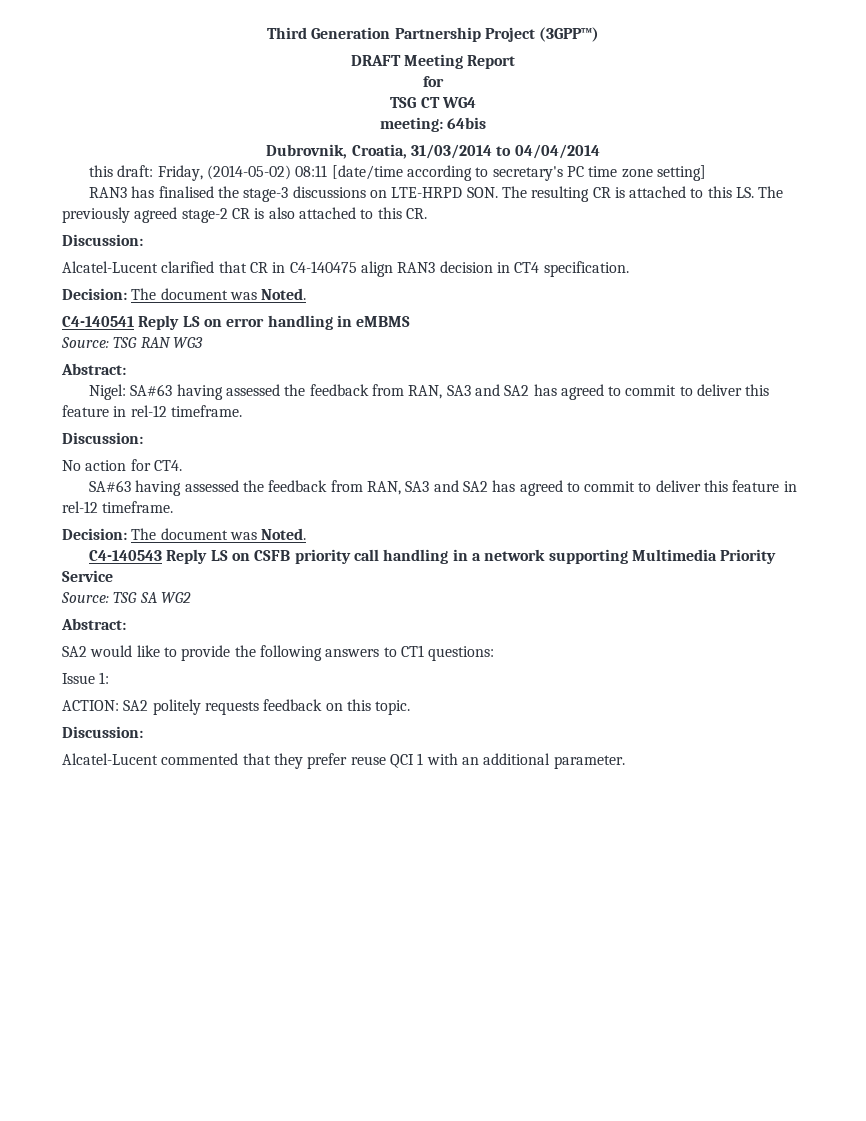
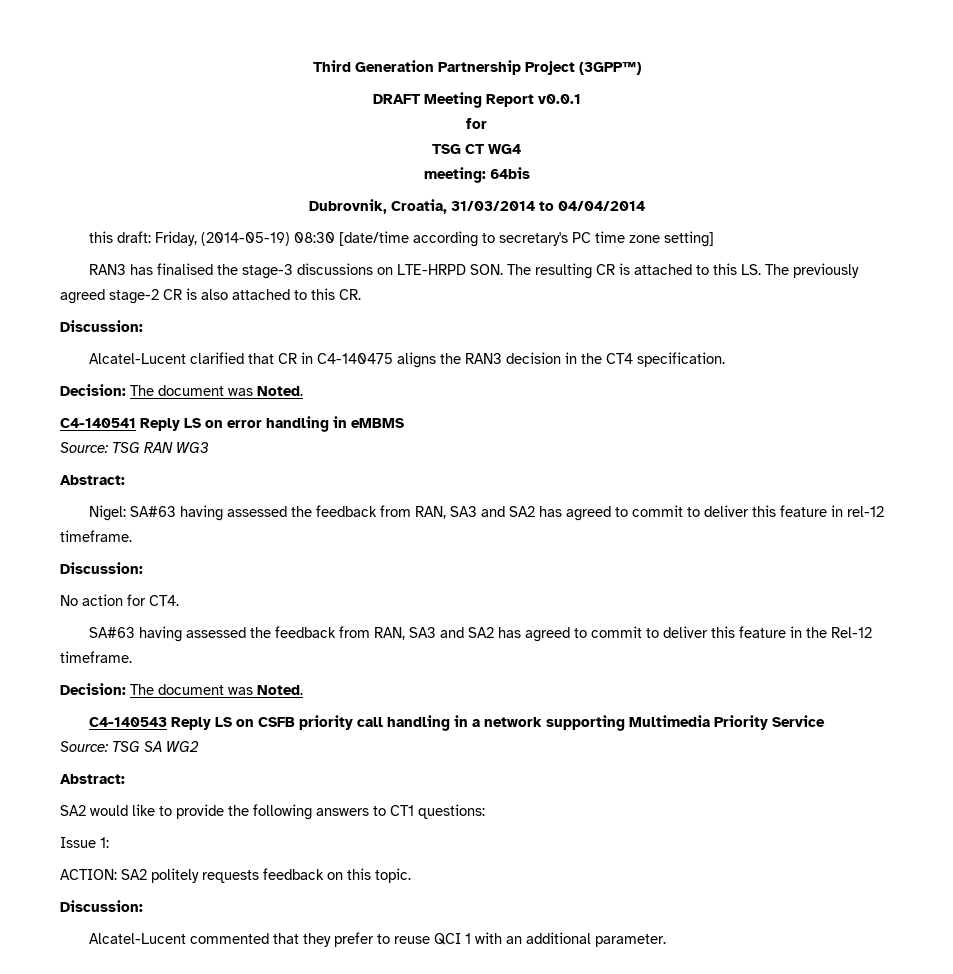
(516, 62) none -> [537,94,581,104] v0.0.1
[206,165,328,180] (2014-05-02) 08:11 -> [201,232,336,246] (2014-05-19) 08:30
[360,261,393,277] align -> [397,352,462,368] aligns the
(510, 267) none -> [581,353,603,364] the
[62,501,98,513] rel-12 -> [806,627,873,638] the Rel-12
(348, 761) none -> [377,934,391,944] to

